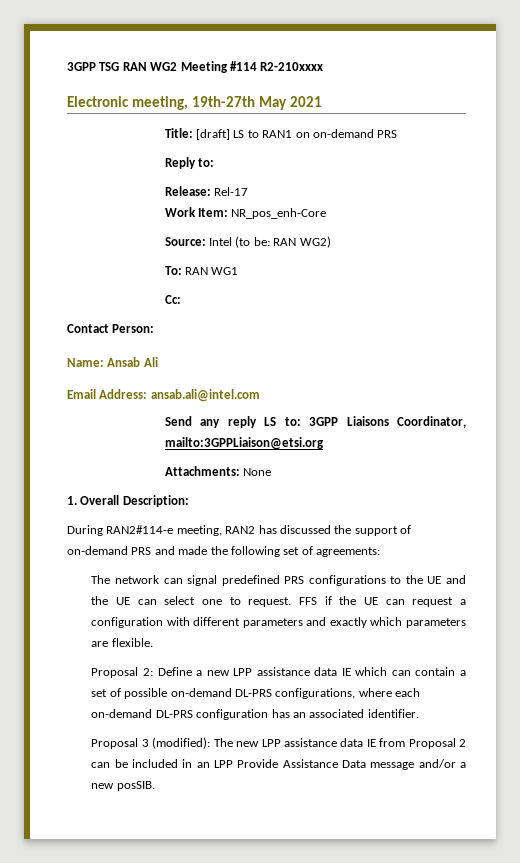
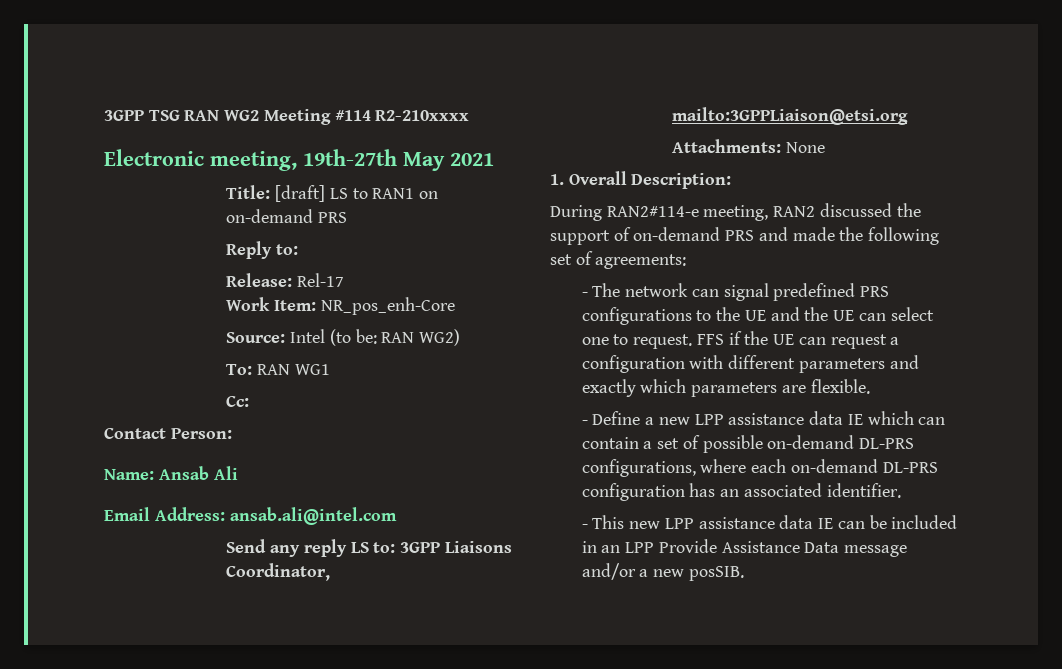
[258,525,277,534] has -> (816, 211) none
(380, 552) none -> [581,292,588,297] -
[91,667,153,678] Proposal 2: -> [581,420,588,425] -
[91,737,467,749] Proposal 3 (modified): The new LPP assistance data IE from Proposal 2 -> [581,515,834,529] - This new LPP assistance data IE

